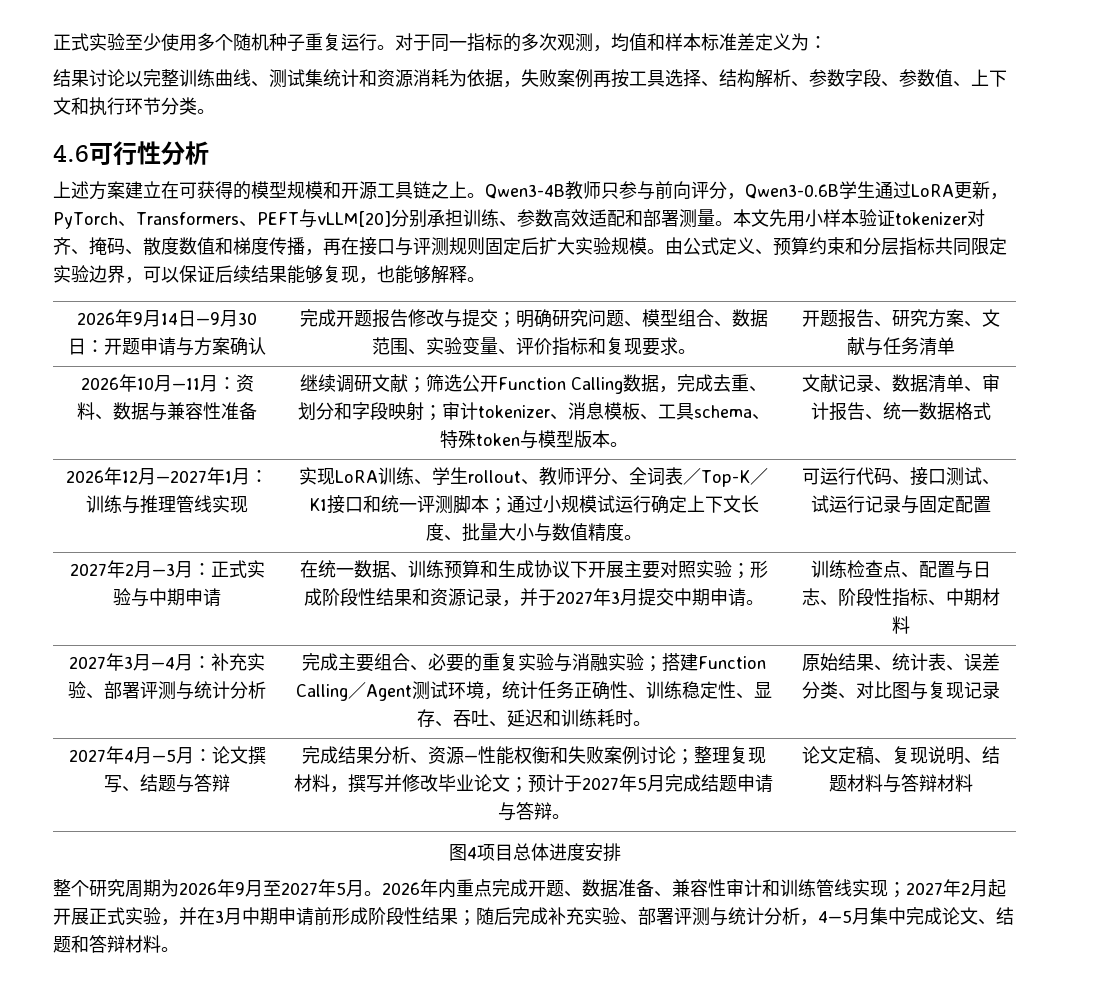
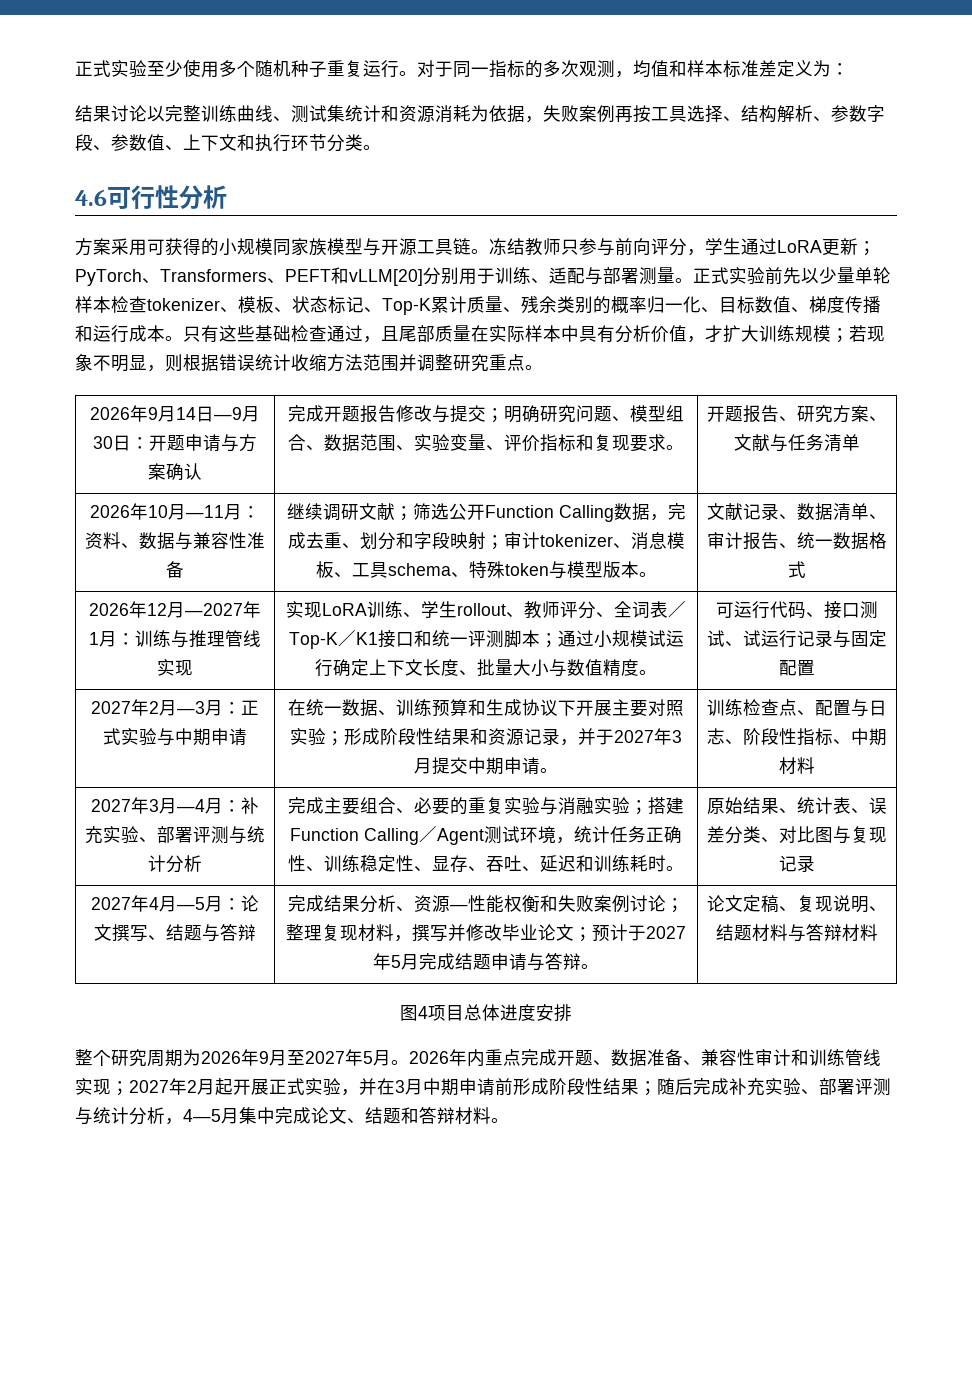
[53,181,565,200] 上述方案建立在可获得的模型规模和开源工具链之上。Qwen3-4B -> [75,238,525,256] 方案采用可获得的小规模同家族模型与开源工具链。冻结
[745,184,839,199] Qwen3-0.6B -> (705, 252) none
[990,193,1008,200] ， -> [858,241,876,256] ；
[298,209,317,228] 与 -> [331,267,349,284] 和
[426,209,985,228] [53,237,1007,256] [53,265,467,284] 承担训练、参数高效适配和部署测量。本文先用小样本验证tokenizer对齐、掩码、散度数值和梯度传播，再在接口与评测规则固定后扩大实验规模。由公式定义、预算约束和分层指标共同限定实验边界，可以保证后续结果能够复现，也能够解释 -> [459,267,891,285] [75,296,881,315] [75,325,885,343] [75,354,525,372] 用于训练、适配与部署测量。正式实验前先以少量单轮样本检查tokenizer、模板、状态标记、Top-K累计质量、残余类别的概率归一化、目标数值、梯度传播和运行成本。只有这些基础检查通过，且尾部质量在实际样本中具有分析价值，才扩大训练规模；若现象不明显，则根据错误统计收缩方法范围并调整研究重点

